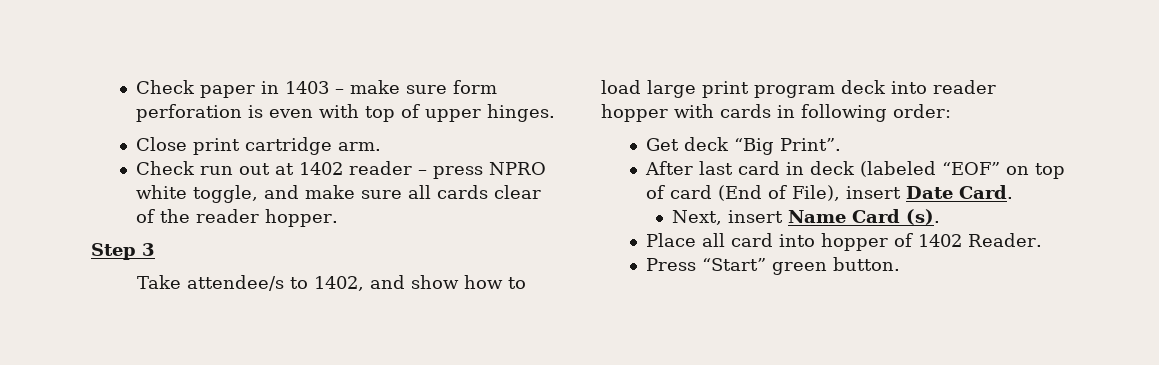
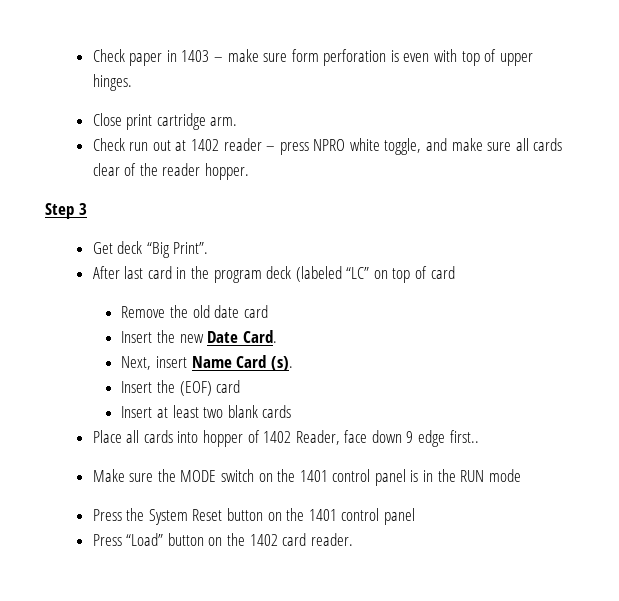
[136,275,527,291] [601,80,996,98] [601,104,951,122] // Take attendee/s to 1402, and show how to load large print program deck into reader hopper with cards in following order: -> (87, 209) none
(805, 168) none -> [190,266,262,283] the program
[942,162,1001,175] “EOF” -> [346,267,370,279] “LC”
[718,185,902,201] (End of File), insert -> [121,305,268,318] [121,330,204,343] // Remove the old date card // Insert the new
(940, 217) none -> [121,380,241,396] [121,405,292,418] // Insert the (EOF) card // Insert at least two blank cards
[731,233,774,247] card -> [143,430,173,443] cards
[968,233,1043,247] [646,257,901,275] Reader. // Press “Start” green button. -> [295,430,479,447] [92,469,521,486] [92,508,415,525] [92,533,353,546] Reader, face down 9 edge first.. // Make sure the MODE switch on the 1401 control panel is in the RUN mode // Press the System Reset button on the 1401 control panel // Press “Load” button on the 1402 card reader.

